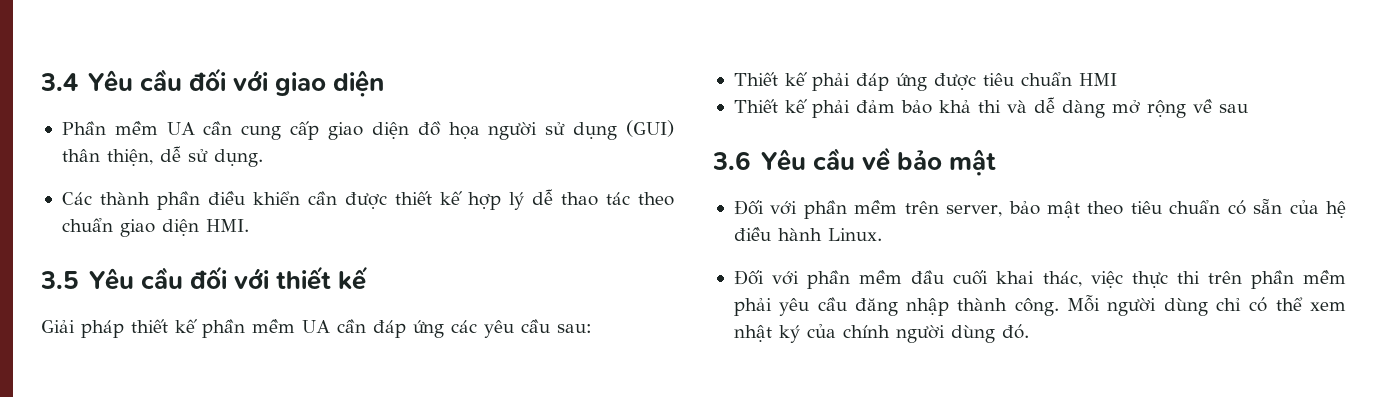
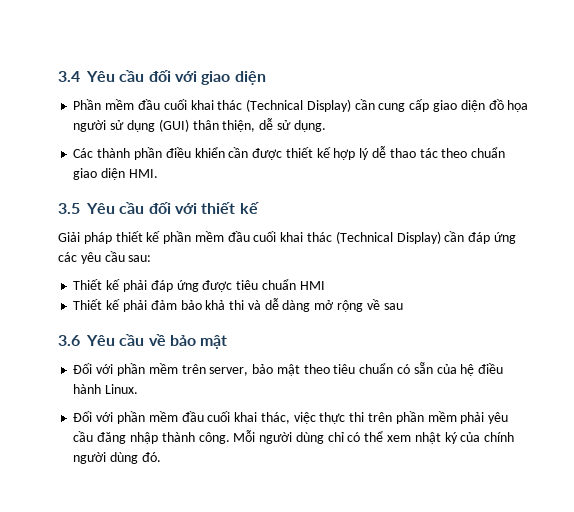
[166,122,195,135] UA -> [137,99,351,112] đầu cuối khai thác (Technical Display)
[302,320,330,333] UA -> [227,231,441,244] đầu cuối khai thác (Technical Display)

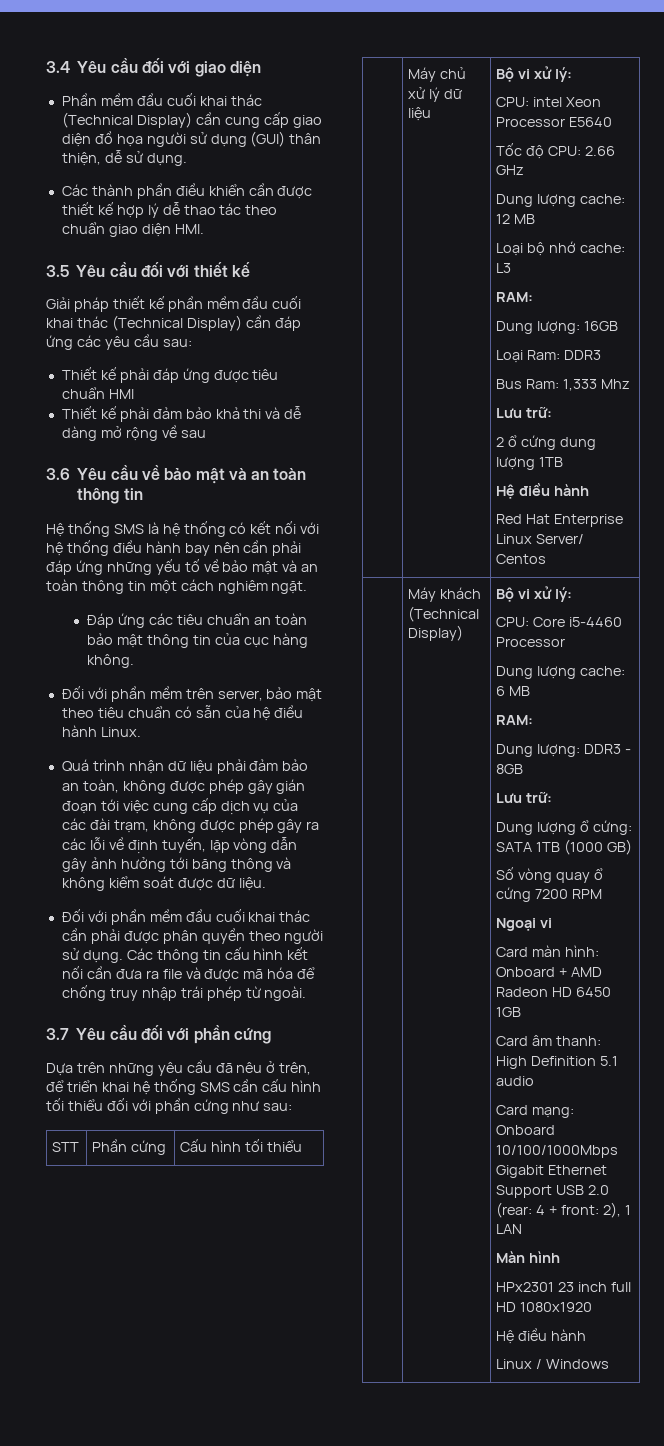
(228, 342) none -> [228,468,307,480] [77,488,143,504] [46,521,320,537] [46,540,302,556] [46,559,319,575] [46,579,308,594] [87,613,307,628] [87,633,308,648] [87,654,135,668] và an toàn thông tin // Hệ thống SMS là hệ thống có kết nối với hệ thống điều hành bay nên cần phải đáp ứng những yếu tố về bảo mật và an toàn thông tin một cách nghiêm ngặt. // Đáp ứng các tiêu chuẩn an toàn bảo mật thông tin của cục hàng không.
(139, 389) none -> [61,759,309,774] [61,779,306,794] [61,798,299,815] [61,818,320,833] [61,837,298,854] [61,856,292,872] [61,876,266,891] // Quá trình nhận dữ liệu phải đảm bảo an toàn, không được phép gây gián đoạn tới việc cung cấp dịch vụ của các đài trạm, không được phép gây ra các lỗi về định tuyến, lặp vòng dẫn gây ảnh hưởng tới băng thông và không kiểm soát được dữ liệu.
[260,411,509,424] [73,430,515,444] [73,452,161,464] thác, việc thực thi trên phần mềm phải yêu cầu đăng nhập thành công. Mỗi người dùng chỉ có thể xem nhật ký của chính người dùng đó. -> [279,910,311,922] [61,928,324,944] [61,947,309,963] [61,966,316,982] [61,985,307,1001] [46,1025,271,1044] [46,1060,312,1076] [46,1079,322,1095] [46,1098,293,1114] [52,1142,80,1152] [92,1139,167,1155] [180,1139,303,1152] [408,67,467,82] [408,86,463,102] [408,107,432,121] [496,66,573,82] [496,97,602,107] [496,117,613,127] [496,143,616,159] [496,165,525,175] [496,194,626,207] [496,214,536,224] [496,241,626,256] [496,263,512,273] [496,292,534,302] [496,321,619,334] [496,350,602,363] [496,379,631,391] [496,407,553,418] [496,435,597,450] [496,457,564,470] [496,483,590,499] [496,514,624,527] [496,534,585,544] [496,554,547,564] [408,587,482,602] [408,606,480,622] [408,625,464,641] [496,586,573,602] [496,617,623,627] [496,637,566,647] [496,666,626,679] [496,686,531,696] [496,715,534,725] [496,744,632,757] [496,764,524,774] [496,792,553,803] [496,820,633,835] [496,839,633,855] [496,867,604,883] [496,887,603,902] [496,918,553,931] [496,945,600,957] [496,967,603,977] [496,987,612,997] [496,1007,522,1017] [496,1035,602,1046] [496,1056,619,1069] [496,1076,535,1086] [496,1105,575,1118] [496,1125,556,1135] [496,1145,619,1158] [496,1165,608,1178] [496,1185,610,1198] [496,1202,631,1218] [496,1224,523,1234] [496,1251,561,1263] [496,1282,632,1292] [496,1302,593,1312] [496,1328,587,1344] [496,1359,610,1369] thác cần phải được phân quyền theo người sử dụng. Các thông tin cấu hình kết nối cần đưa ra file và được mã hóa để chống truy nhập trái phép từ ngoài. // 3.7 Yêu cầu đối với phần cứng // Dựa trên những yêu cầu đã nêu ở trên, để triển khai hệ thống SMS cần cấu hình tối thiểu đối với phần cứng như sau: // STT | Phần cứng | Cấu hình tối thiểu // | Máy chủ xử lý dữ liệu | Bộ vi xử lý: // CPU: intel Xeon Processor E5640 // Tốc độ CPU: 2.66 GHz // Dung lượng cache: 12 MB // Loại bộ nhớ cache: L3 // RAM: // Dung lượng: 16GB // Loại Ram: DDR3 // Bus Ram: 1,333 Mhz // Lưu trữ: // 2 ổ cứng dung lượng 1TB // Hệ điều hành // Red Hat Enterprise Linux Server/ Centos // | Máy khách (Technical Display) | Bộ vi xử lý: // CPU: Core i5-4460 Processor // Dung lượng cache: 6 MB // RAM: // Dung lượng: DDR3 - 8GB // Lưu trữ: // Dung lượng ổ cứng: SATA 1TB (1000 GB) // Số vòng quay ổ cứng 7200 RPM // Ngoại vi // Card màn hình: Onboard + AMD Radeon HD 6450 1GB // Card âm thanh: High Definition 5.1 audio // Card mạng: Onboard 10/100/1000Mbps Gigabit Ethernet Support USB 2.0 (rear: 4 + front: 2), 1 LAN // Màn hình // HPx2301 23 inch full HD 1080x1920 // Hệ điều hành // Linux / Windows

